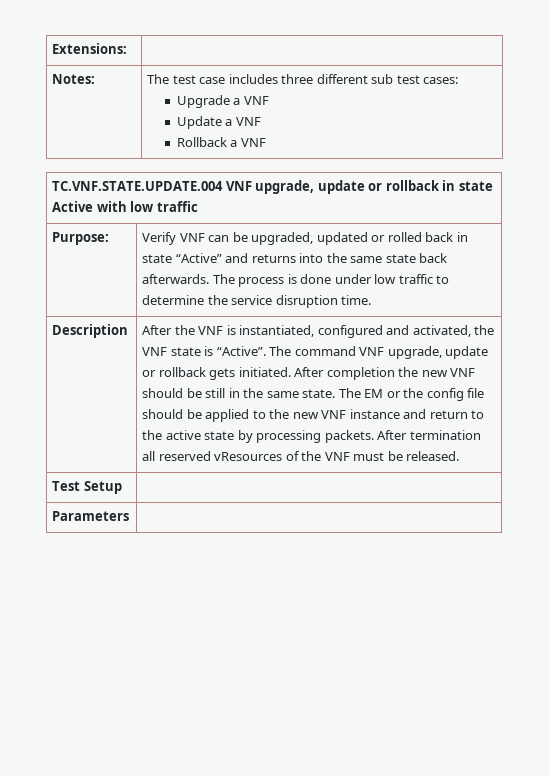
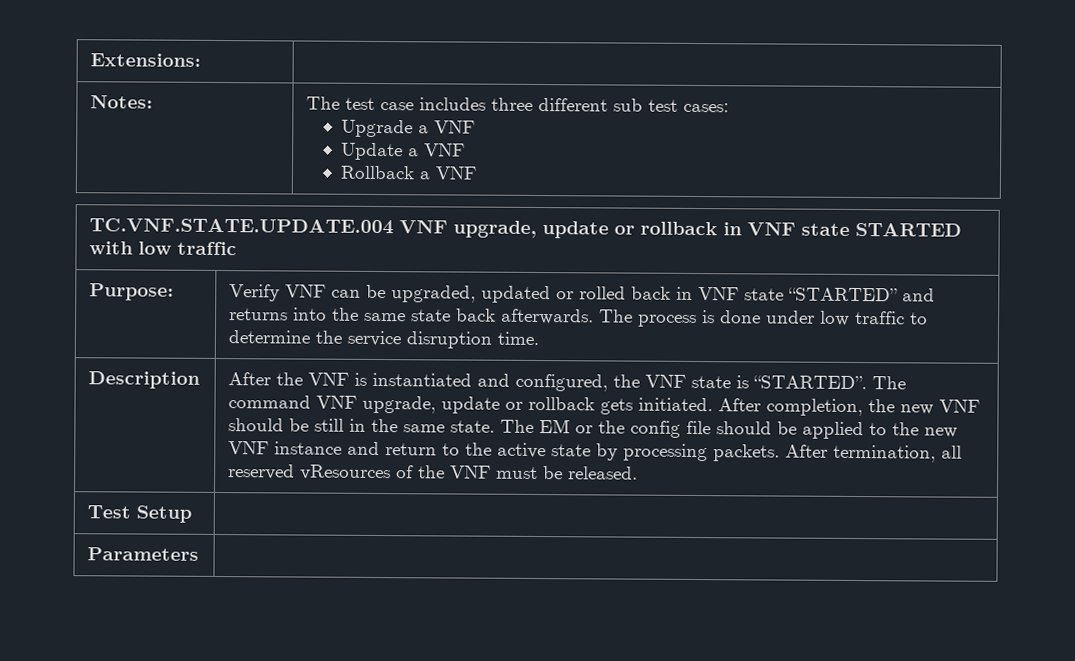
[458,181,493,191] [52,201,94,212] state Active -> [747,222,963,237] VNF state STARTED
[142,253,222,263] state “Active” -> [698,287,899,302] VNF state “STARTED”
[239,325,471,338] instantiated, configured and activated, -> [372,372,609,392] instantiated and configured,
[216,346,266,356] “Active”. -> [753,375,868,390] “STARTED”.
[326,367,395,380] completion -> [766,398,864,417] completion,
[409,430,481,440] termination -> [833,444,937,463] termination,

